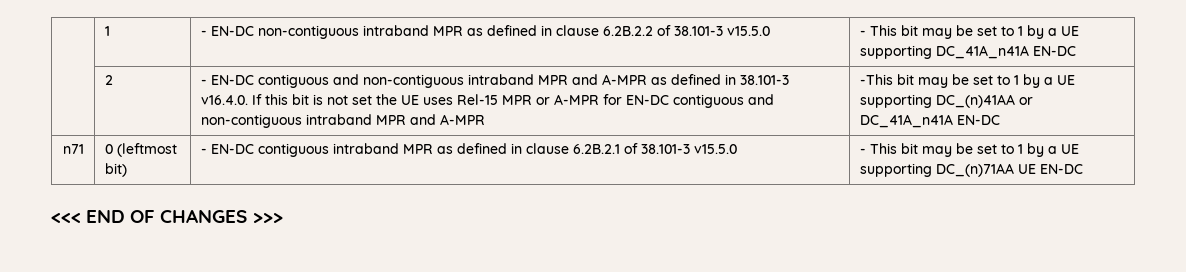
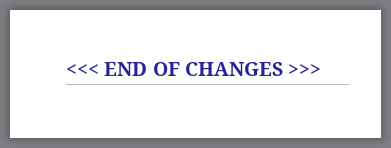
[104,26,110,36] [200,25,770,39] [859,25,1079,39] [859,45,1076,59] [104,75,113,85] [200,74,789,88] [200,94,774,108] [200,114,485,128] [859,74,1075,88] [859,94,1033,108] [859,114,1000,128] [62,144,84,154] [104,143,177,157] [104,163,127,177] [200,143,737,157] [859,143,1079,157] [859,163,1083,177] | 1 | - EN-DC non-contiguous intraband MPR as defined in clause 6.2B.2.2 of 38.101-3 v15.5.0 | - This bit may be set to 1 by a UE supporting DC_41A_n41A EN-DC // | 2 | - EN-DC contiguous and non-contiguous intraband MPR and A-MPR as defined in 38.101-3 v16.4.0. If this bit is not set the UE uses Rel-15 MPR or A-MPR for EN-DC contiguous and non-contiguous intraband MPR and A-MPR | -This bit may be set to 1 by a UE supporting DC_(n)41AA or DC_41A_n41A EN-DC // n71 | 0 (leftmost bit) | - EN-DC contiguous intraband MPR as defined in clause 6.2B.2.1 of 38.101-3 v15.5.0 | - This bit may be set to 1 by a UE supporting DC_(n)71AA UE EN-DC // -> (66, 70) none

